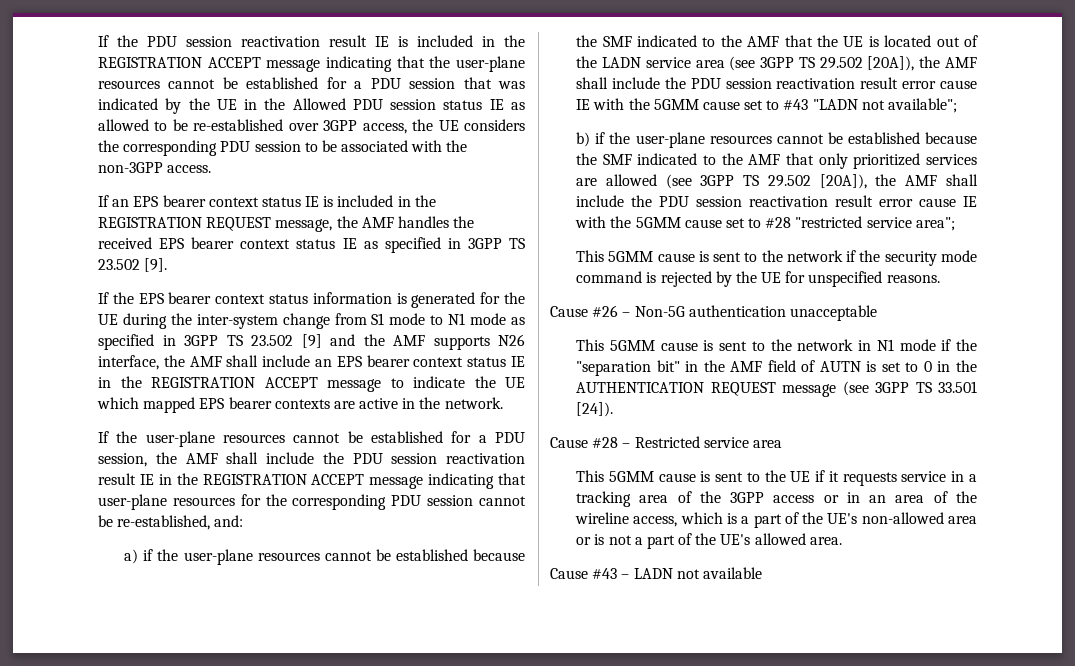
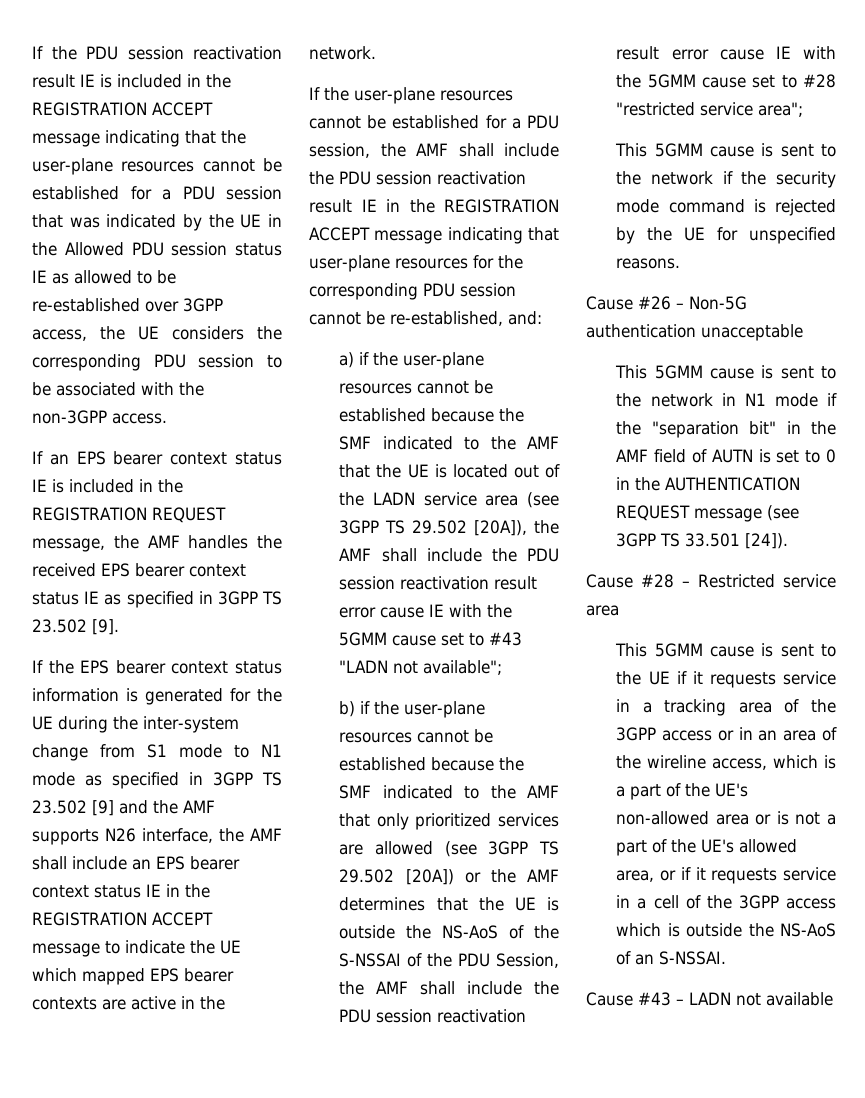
[819,174,867,189] [20A]), -> [405,869,559,885] [339,897,559,911] [339,925,559,939] [339,953,559,968] [20A]) or the AMF determines that the UE is outside the NS-AoS of the S-NSSAI of the PDU Session,
[809,537,842,545] area. -> [616,867,836,884] [616,895,836,909] [616,923,836,937] [616,951,727,965] area, or if it requests service in a cell of the 3GPP access which is outside the NS-AoS of an S-NSSAI.

